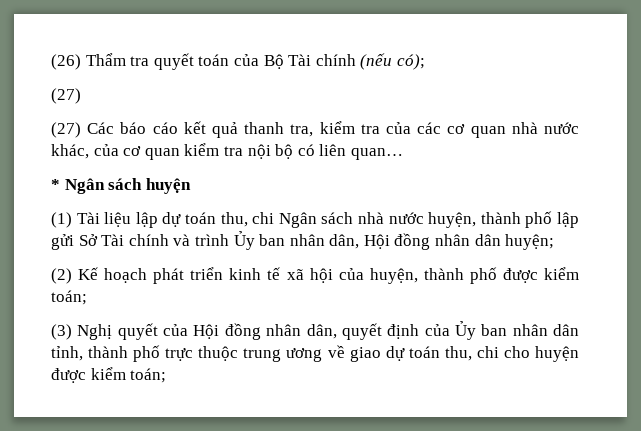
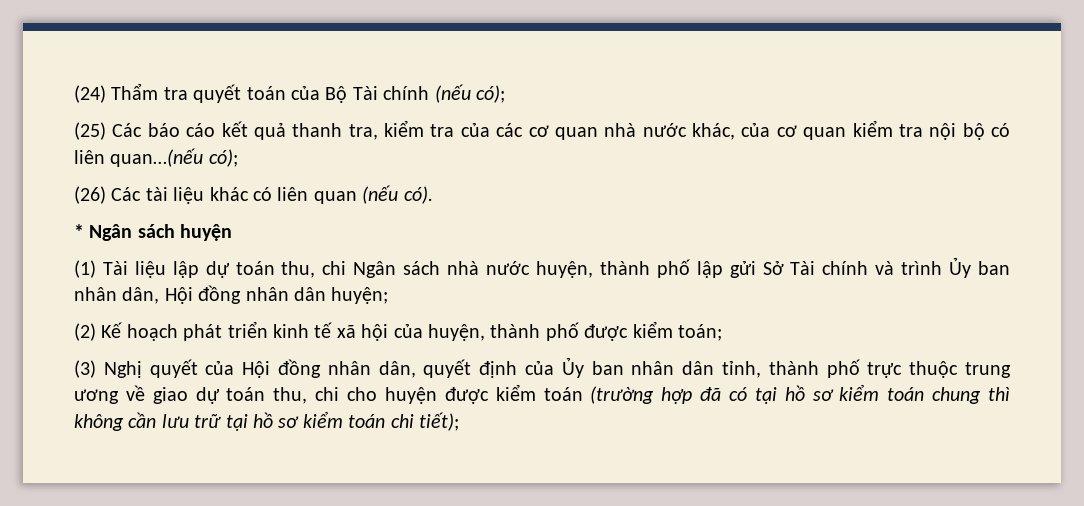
[51,54,81,70] (26) -> [74,85,106,103] (24)
[51,88,81,104] [51,122,81,138] (27) // (27) -> [74,122,106,140] (25)
[350,148,403,160] quan… -> [110,148,238,167] [74,185,433,204] quan…(nếu có); // (26) Các tài liệu khác có liên quan (nếu có).
[130,368,167,383] toán; -> [543,384,1011,404] [74,411,459,431] toán (trường hợp đã có tại hồ sơ kiểm toán chung thì không cần lưu trữ tại hồ sơ kiểm toán chi tiết);

